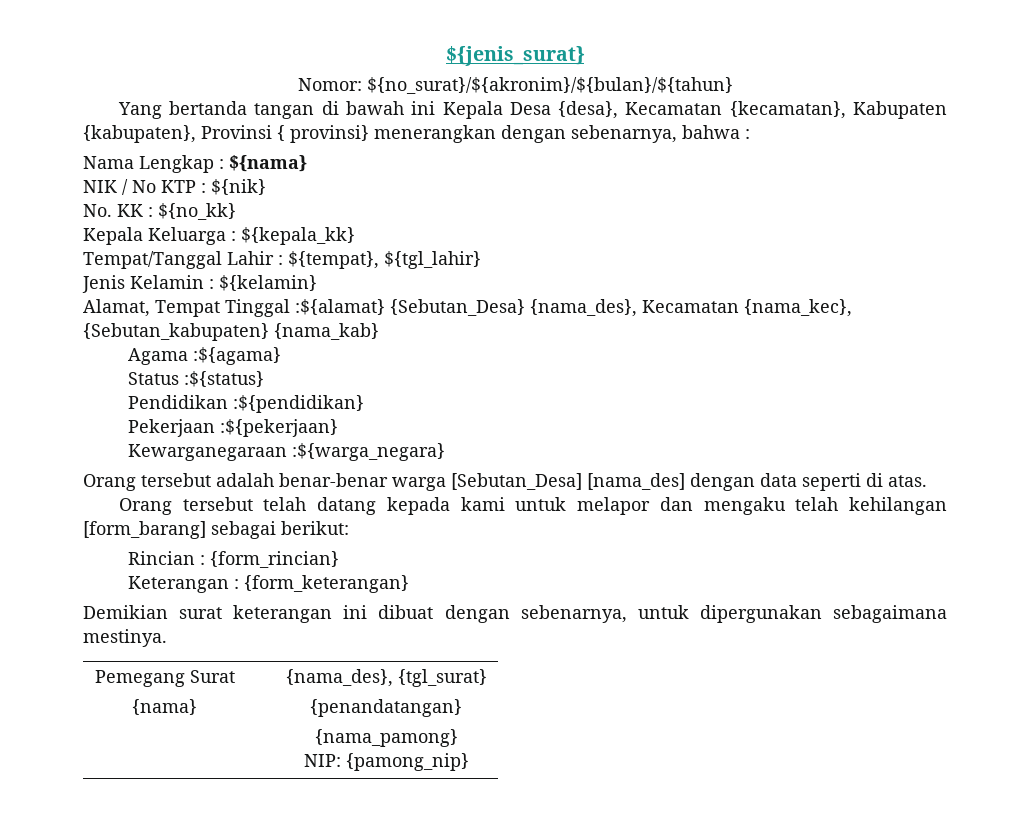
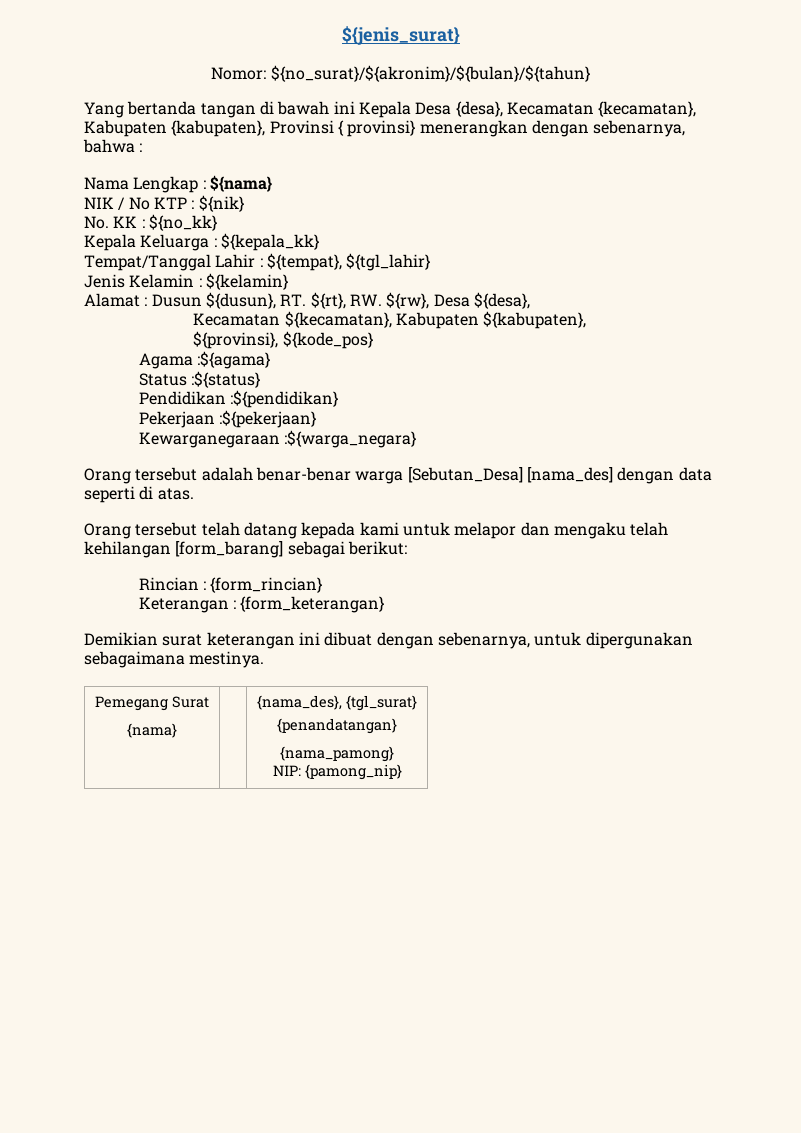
[83,299,852,317] [83,323,379,341] Alamat, Tempat Tinggal :${alamat} {Sebutan_Desa} {nama_des}, Kecamatan {nama_kec}, {Sebutan_kabupaten} {nama_kab} -> [84,292,530,309] [193,311,587,329] [193,331,373,349] Alamat : Dusun ${dusun}, RT. ${rt}, RW. ${rw}, Desa ${desa}, // Kecamatan ${kecamatan}, Kabupaten ${kabupaten}, // ${provinsi}, ${kode_pos}

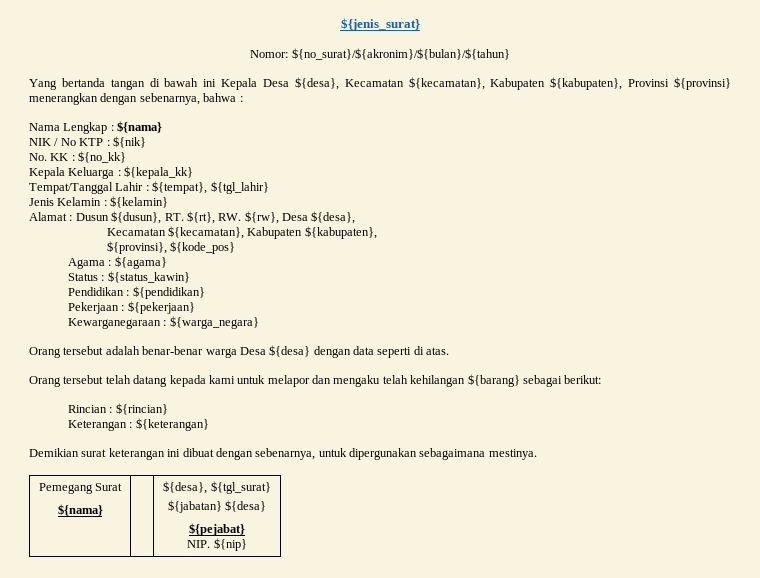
[455,101,697,117] [84,120,416,137] {desa}, Kecamatan {kecamatan}, Kabupaten {kabupaten}, Provinsi { provinsi} -> [294,77,731,90] ${desa}, Kecamatan ${kecamatan}, Kabupaten ${kabupaten}, Provinsi ${provinsi}
[196,351,270,369] :${agama} -> [108,256,167,269] : ${agama}
[190,371,260,388] :${status} -> [101,271,190,283] : ${status_kawin}
[229,390,338,408] :${pendidikan} -> [126,286,205,299] : ${pendidikan}
[218,410,316,428] :${pekerjaan} -> [121,301,195,314] : ${pekerjaan}
[283,430,416,448] :${warga_negara} -> [163,316,259,329] : ${warga_negara}
[407,467,613,483] [Sebutan_Desa] [nama_des] -> [239,345,311,357] Desa ${desa}
[175,541,284,558] [form_barang] -> [467,374,520,387] ${barang}
[210,577,323,593] {form_rincian} -> [115,403,168,415] ${rincian}
[240,596,385,613] {form_keterangan} -> [135,418,209,431] ${keterangan}
[127,723,177,738] [257,695,417,711] [277,718,397,734] [280,746,394,762] [272,764,402,780] {nama} | | {nama_des}, {tgl_surat} // {penandatangan} // {nama_pamong} // NIP: {pamong_nip} -> [57,504,103,516] [163,481,271,494] [167,500,267,513] [189,523,245,536] [187,538,247,551] ${nama} | | ${desa}, ${tgl_surat} // ${jabatan} ${desa} // ${pejabat} // NIP. ${nip}

